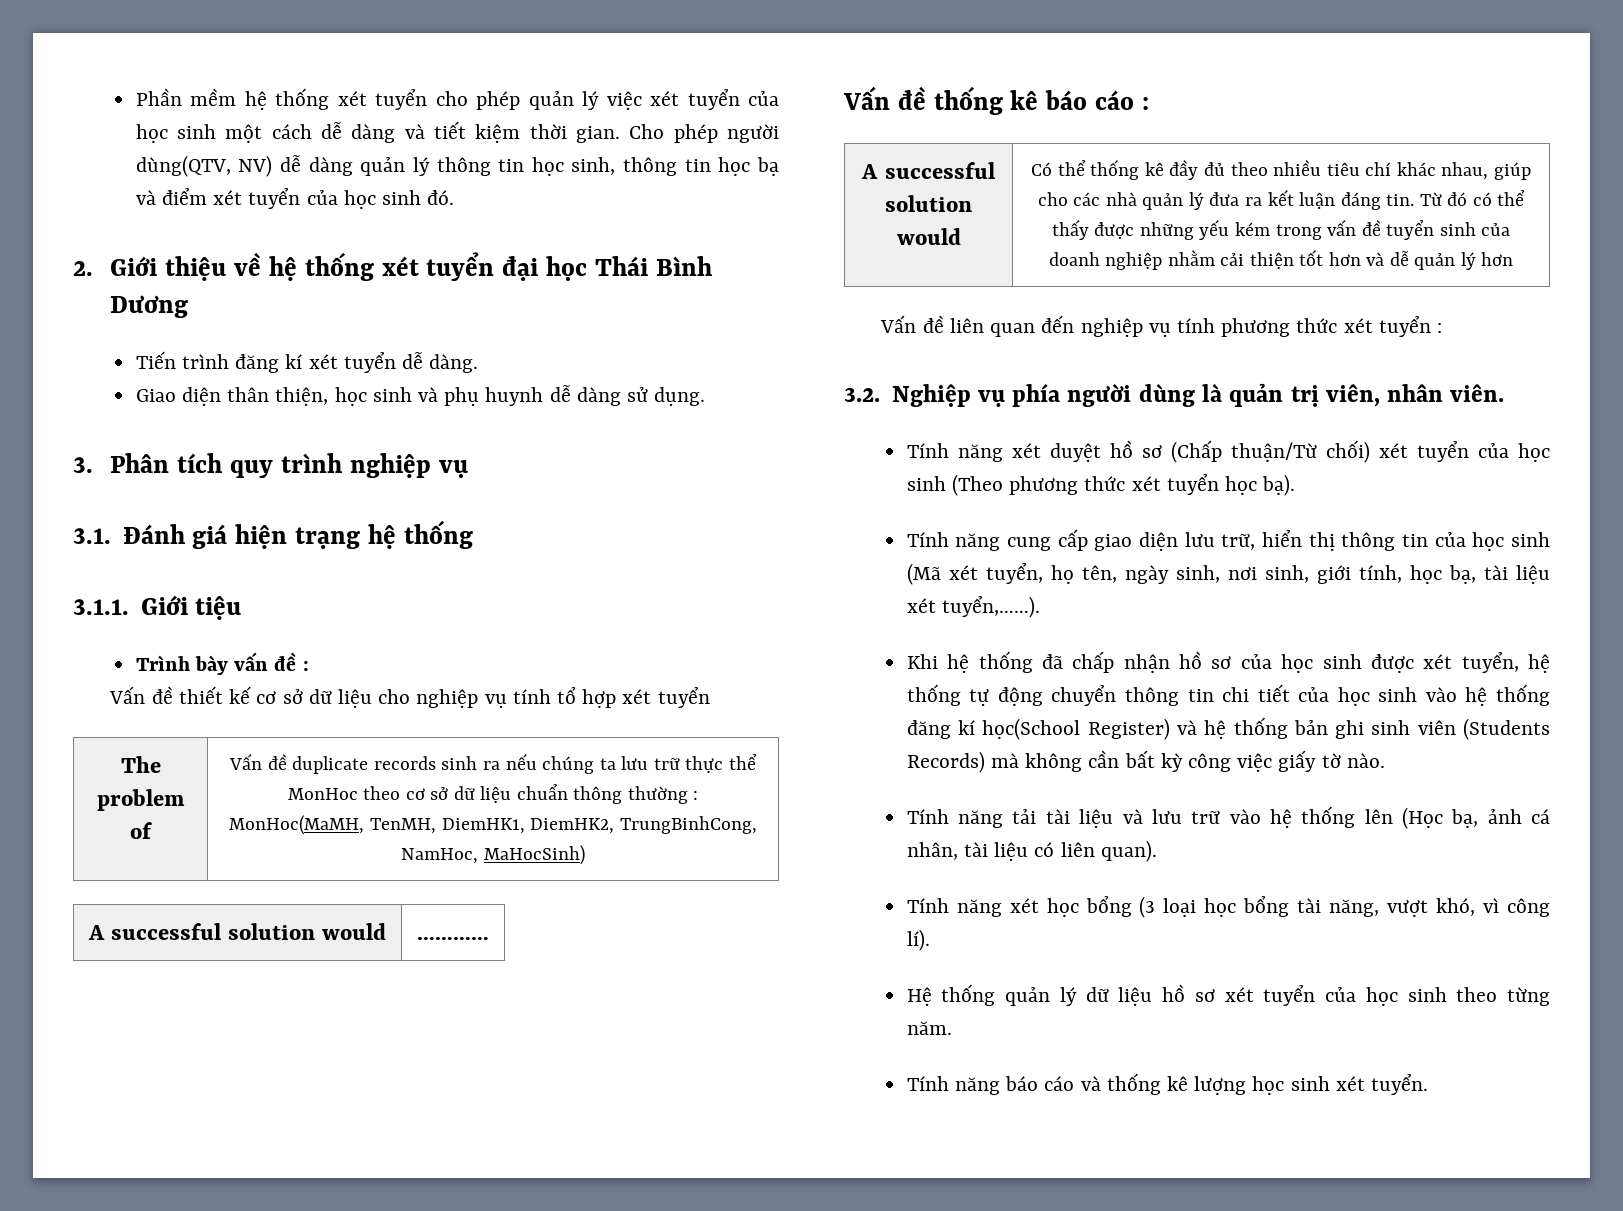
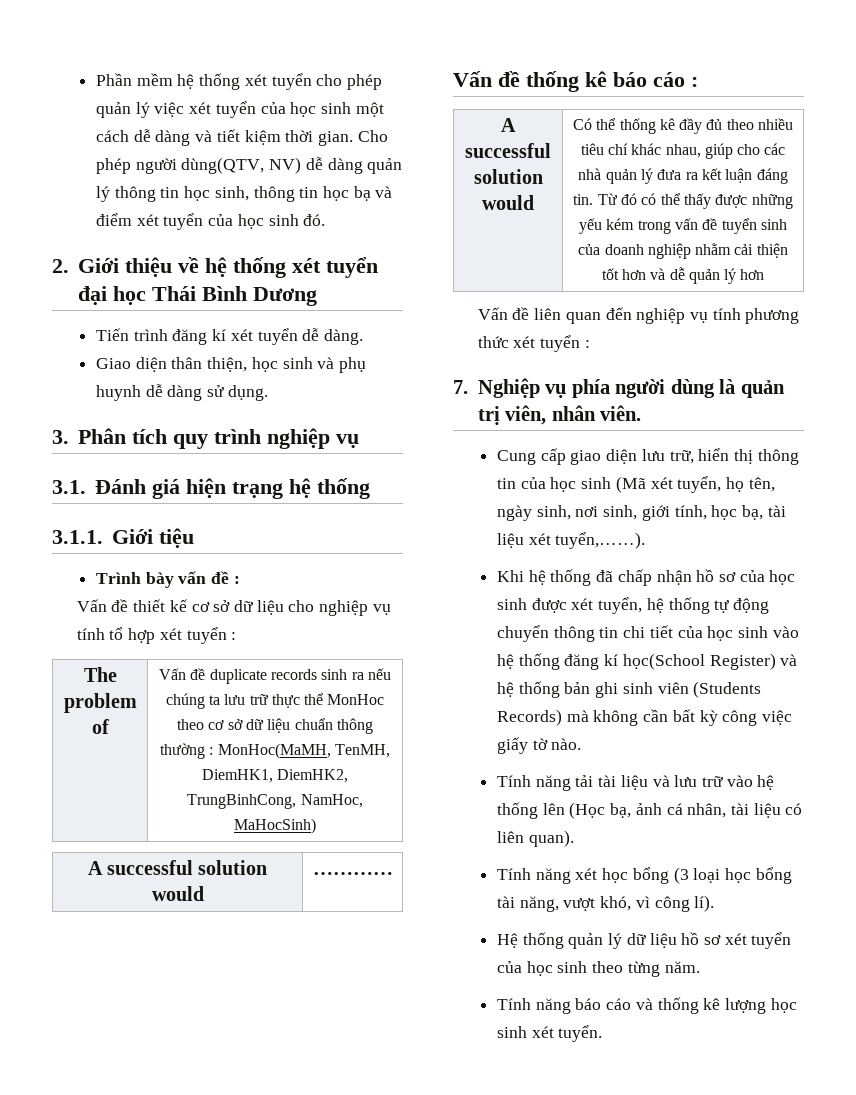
(710, 697) none -> [231,632,237,640] :
[844,387,880,402] 3.2. -> [453,380,468,394] 7.
[906,440,1551,463] [906,474,1296,496] [906,532,1052,551] Tính năng xét duyệt hồ sơ (Chấp thuận/Từ chối) xét tuyển của học sinh (Theo phương thức xét tuyển học bạ). // Tính năng cung -> [496,450,536,465] Cung

